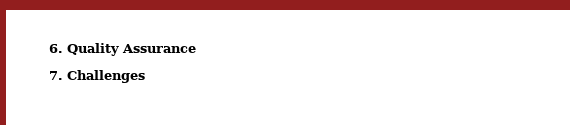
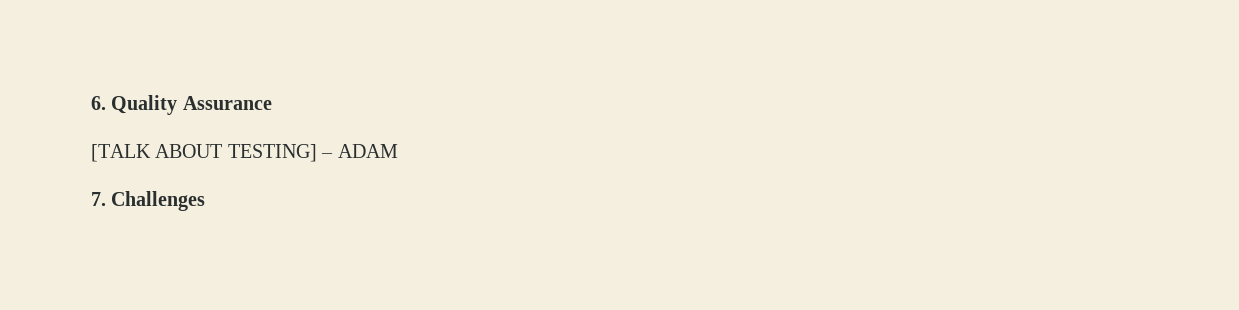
(196, 48) none -> [91,144,398,162] // [TALK ABOUT TESTING] – ADAM

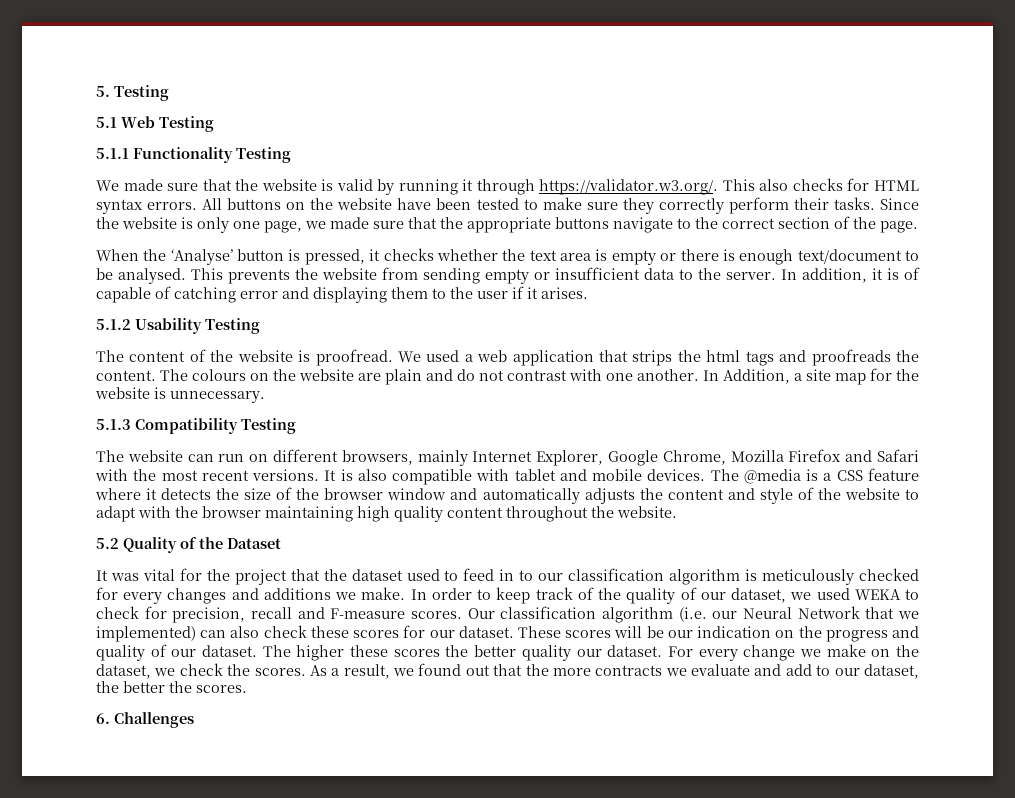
[91,95,272,115] [91,144,398,162] [91,192,106,206] 6. Quality Assurance // [TALK ABOUT TESTING] – ADAM // 7. -> [96,85,169,101] [96,116,214,132] [96,147,291,163] [96,178,919,195] [96,197,919,214] [96,216,918,233] [96,248,919,265] [96,267,920,284] [96,286,588,303] [96,318,260,334] [96,349,920,366] [96,368,919,385] [95,387,265,403] [96,418,296,434] [96,449,919,466] [95,468,920,485] [95,487,920,504] [96,506,677,522] [96,537,281,553] [96,568,919,585] [96,587,919,604] [96,606,919,623] [96,625,919,642] [96,644,920,661] [96,663,920,679] [96,681,247,693] [96,713,110,724] 5. Testing // 5.1 Web Testing // 5.1.1 Functionality Testing // We made sure that the website is valid by running it through https://validator.w3.org/. This also checks for HTML syntax errors. All buttons on the website have been tested to make sure they correctly perform their tasks. Since the website is only one page, we made sure that the appropriate buttons navigate to the correct section of the page. // When the ‘Analyse’ button is pressed, it checks whether the text area is empty or there is enough text/document to be analysed. This prevents the website from sending empty or insufficient data to the server. In addition, it is of capable of catching error and displaying them to the user if it arises. // 5.1.2 Usability Testing // The content of the website is proofread. We used a web application that strips the html tags and proofreads the content. The colours on the website are plain and do not contrast with one another. In Addition, a site map for the website is unnecessary. // 5.1.3 Compatibility Testing // The website can run on different browsers, mainly Internet Explorer, Google Chrome, Mozilla Firefox and Safari with the most recent versions. It is also compatible with tablet and mobile devices. The @media is a CSS feature where it detects the size of the browser window and automatically adjusts the content and style of the website to adapt with the browser maintaining high quality content throughout the website. // 5.2 Quality of the Dataset // It was vital for the project that the dataset used to feed in to our classification algorithm is meticulously checked for every changes and additions we make. In order to keep track of the quality of our dataset, we used WEKA to check for precision, recall and F-measure scores. Our classification algorithm (i.e. our Neural Network that we implemented) can also check these scores for our dataset. These scores will be our indication on the progress and quality of our dataset. The higher these scores the better quality our dataset. For every change we make on the dataset, we check the scores. As a result, we found out that the more contracts we evaluate and add to our dataset, the better the scores. // 6.

